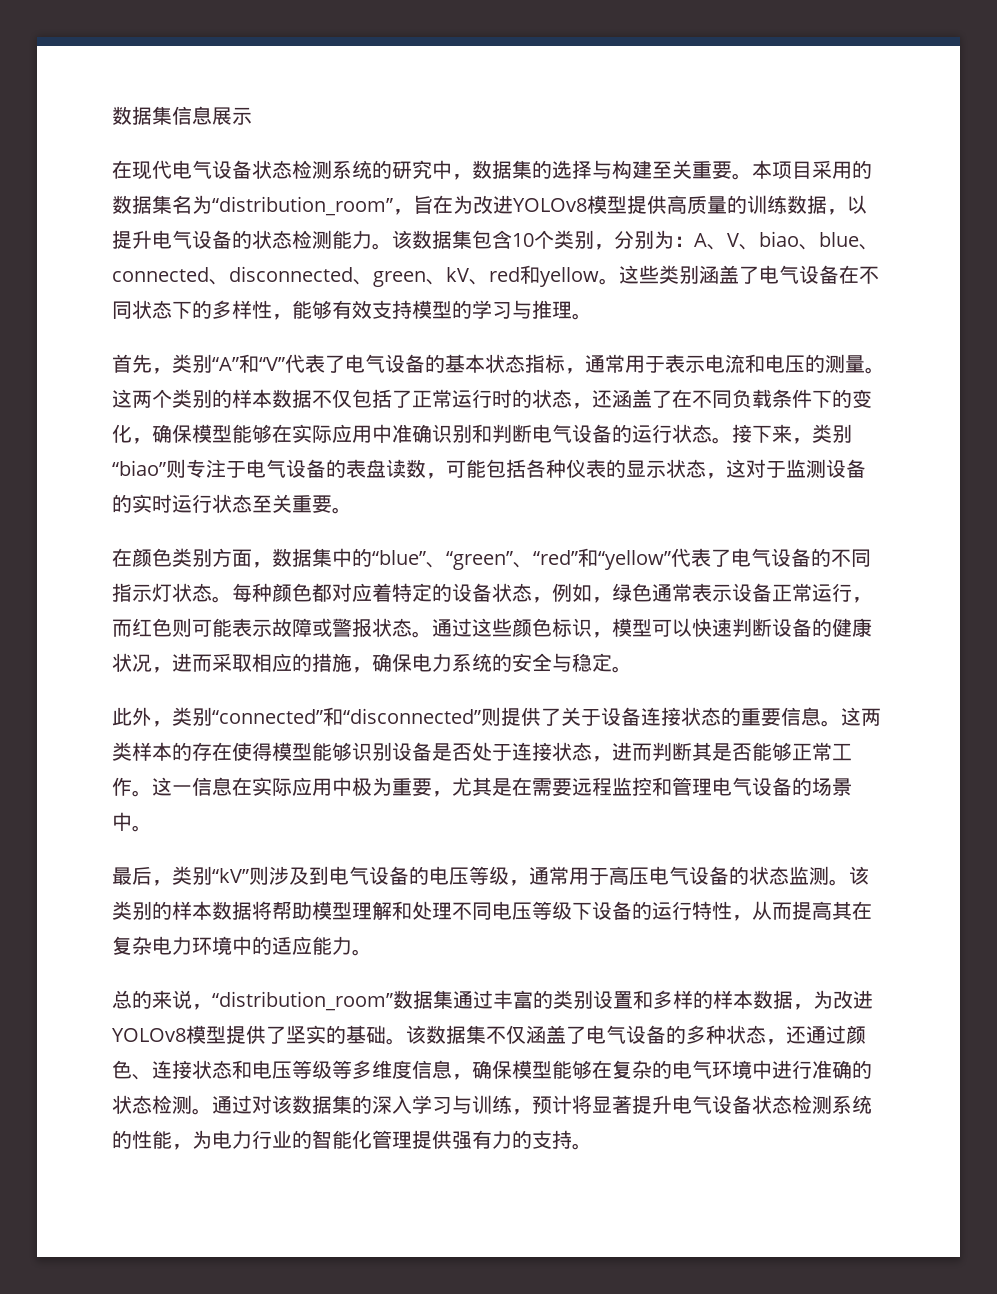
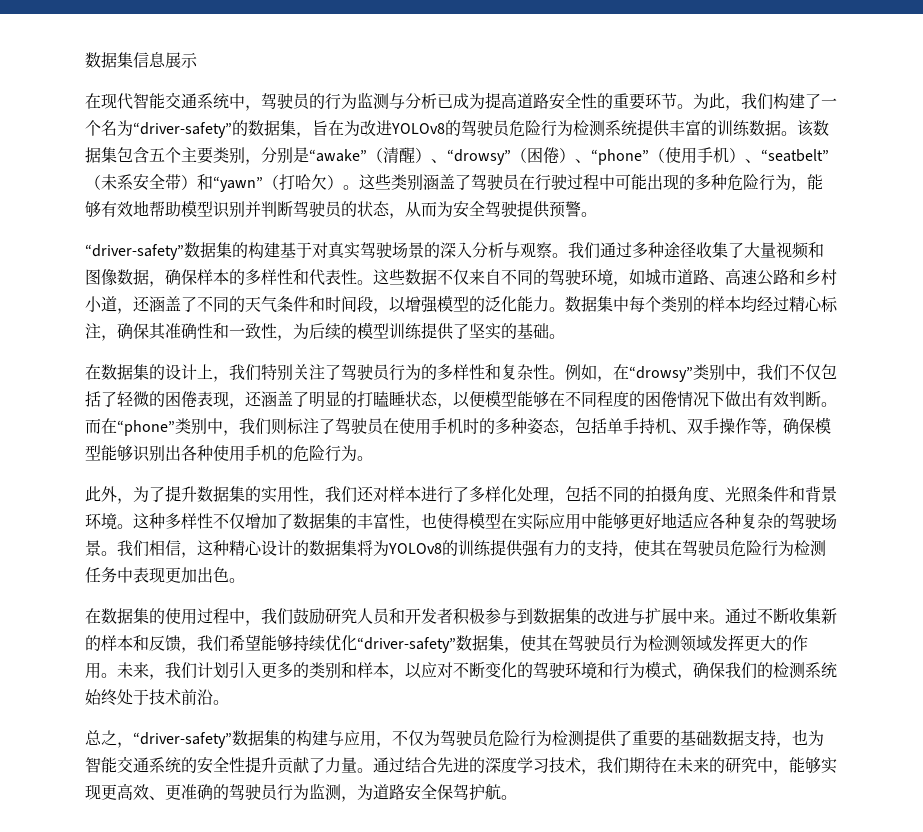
[172,160,872,180] [112,195,867,216] [112,230,372,249] 电气设备状态检测系统的研究中，数据集的选择与构建至关重要。本项目采用的数据集名为“distribution_room”，旨在为改进YOLOv8模型提供高质量的训练数据，以提升电气设备的状态检测能力 -> [133,92,837,111] [85,119,781,138] 智能交通系统中，驾驶员的行为监测与分析已成为提高道路安全性的重要环节。为此，我们构建了一个名为“driver-safety”的数据集，旨在为改进YOLOv8的驾驶员危险行为检测系统提供丰富的训练数据
[512,230,554,249] 10个 -> [149,147,213,164] 五个主要
[654,230,879,250] [112,265,879,287] [112,300,592,320] [112,354,885,374] [112,389,872,409] [112,424,852,444] [112,459,866,479] [112,494,352,514] [112,548,872,570] [112,583,872,603] [112,618,872,638] [112,653,632,673] [112,707,881,727] [112,742,852,762] [112,777,852,797] [112,812,152,832] [112,866,869,886] [112,901,872,921] [112,936,372,956] [112,990,873,1011] [112,1025,226,1044] 为：A、V、biao、blue、connected、disconnected、green、kV、red和yellow。这些类别涵盖了电气设备在不同状态下的多样性，能够有效支持模型的学习与推理。 // 首先，类别“A”和“V”代表了电气设备的基本状态指标，通常用于表示电流和电压的测量。这两个类别的样本数据不仅包括了正常运行时的状态，还涵盖了在不同负载条件下的变化，确保模型能够在实际应用中准确识别和判断电气设备的运行状态。接下来，类别“biao”则专注于电气设备的表盘读数，可能包括各种仪表的显示状态，这对于监测设备的实时运行状态至关重要。 // 在颜色类别方面，数据集中的“blue”、“green”、“red”和“yellow”代表了电气设备的不同指示灯状态。每种颜色都对应着特定的设备状态，例如，绿色通常表示设备正常运行，而红色则可能表示故障或警报状态。通过这些颜色标识，模型可以快速判断设备的健康状况，进而采取相应的措施，确保电力系统的安全与稳定。 // 此外，类别“connected”和“disconnected”则提供了关于设备连接状态的重要信息。这两类样本的存在使得模型能够识别设备是否处于连接状态，进而判断其是否能够正常工作。这一信息在实际应用中极为重要，尤其是在需要远程监控和管理电气设备的场景中。 // 最后，类别“kV”则涉及到电气设备的电压等级，通常用于高压电气设备的状态监测。该类别的样本数据将帮助模型理解和处理不同电压等级下设备的运行特性，从而提高其在复杂电力环境中的适应能力。 // 总的来说，“distribution_room”数据集通过丰富的类别设置和多样的样本数据，为改进YOLOv8模型 -> [293,147,829,165] [85,174,823,192] [85,200,597,219] [85,241,824,260] [85,268,837,287] [85,295,838,314] [85,322,422,341] 是“awake”（清醒）、“drowsy”（困倦）、“phone”（使用手机）、“seatbelt”（未系安全带）和“yawn”（打哈欠）。这些类别涵盖了驾驶员在行驶过程中可能出现的多种危险行为，能够有效地帮助模型识别并判断驾驶员的状态，从而为安全驾驶提供预警。 // “driver-safety”数据集的构建基于对真实驾驶场景的深入分析与观察。我们通过多种途径收集了大量视频和图像数据，确保样本的多样性和代表性。这些数据不仅来自不同的驾驶环境，如城市道路、高速公路和乡村小道，还涵盖了不同的天气条件和时间段，以增强模型的泛化能力。数据集中每个类别的样本均经过精心标注，确保其准确性和一致性，为后续的模型训练
[406,1025,866,1045] [112,1060,872,1080] [112,1095,872,1115] [112,1130,572,1150] 该数据集不仅涵盖了电气设备的多种状态，还通过颜色、连接状态和电压等级等多维度信息，确保模型能够在复杂的电气环境中进行准确的状态检测。通过对该数据集的深入学习与训练，预计将显著提升电气设备状态检测系统的性能，为电力行业的智能化管理提供强有力的支持 -> [85,364,837,382] [85,390,837,409] [85,417,831,436] [85,445,373,462] [85,485,837,504] [85,512,837,531] [85,539,826,558] [85,567,245,583] [85,608,837,626] [85,634,808,653] [85,661,837,680] [85,689,229,706] [85,729,824,748] [85,756,837,775] [85,783,501,802] // 在数据集的设计上，我们特别关注了驾驶员行为的多样性和复杂性。例如，在“drowsy”类别中，我们不仅包括了轻微的困倦表现，还涵盖了明显的打瞌睡状态，以便模型能够在不同程度的困倦情况下做出有效判断。而在“phone”类别中，我们则标注了驾驶员在使用手机时的多种姿态，包括单手持机、双手操作等，确保模型能够识别出各种使用手机的危险行为。 // 此外，为了提升数据集的实用性，我们还对样本进行了多样化处理，包括不同的拍摄角度、光照条件和背景环境。这种多样性不仅增加了数据集的丰富性，也使得模型在实际应用中能够更好地适应各种复杂的驾驶场景。我们相信，这种精心设计的数据集将为YOLOv8的训练提供强有力的支持，使其在驾驶员危险行为检测任务中表现更加出色。 // 在数据集的使用过程中，我们鼓励研究人员和开发者积极参与到数据集的改进与扩展中来。通过不断收集新的样本和反馈，我们希望能够持续优化“driver-safety”数据集，使其在驾驶员行为检测领域发挥更大的作用。未来，我们计划引入更多的类别和样本，以应对不断变化的驾驶环境和行为模式，确保我们的检测系统始终处于技术前沿。 // 总之，“driver-safety”数据集的构建与应用，不仅为驾驶员危险行为检测提供了重要的基础数据支持，也为智能交通系统的安全性提升贡献了力量。通过结合先进的深度学习技术，我们期待在未来的研究中，能够实现更高效、更准确的驾驶员行为监测，为道路安全保驾护航

